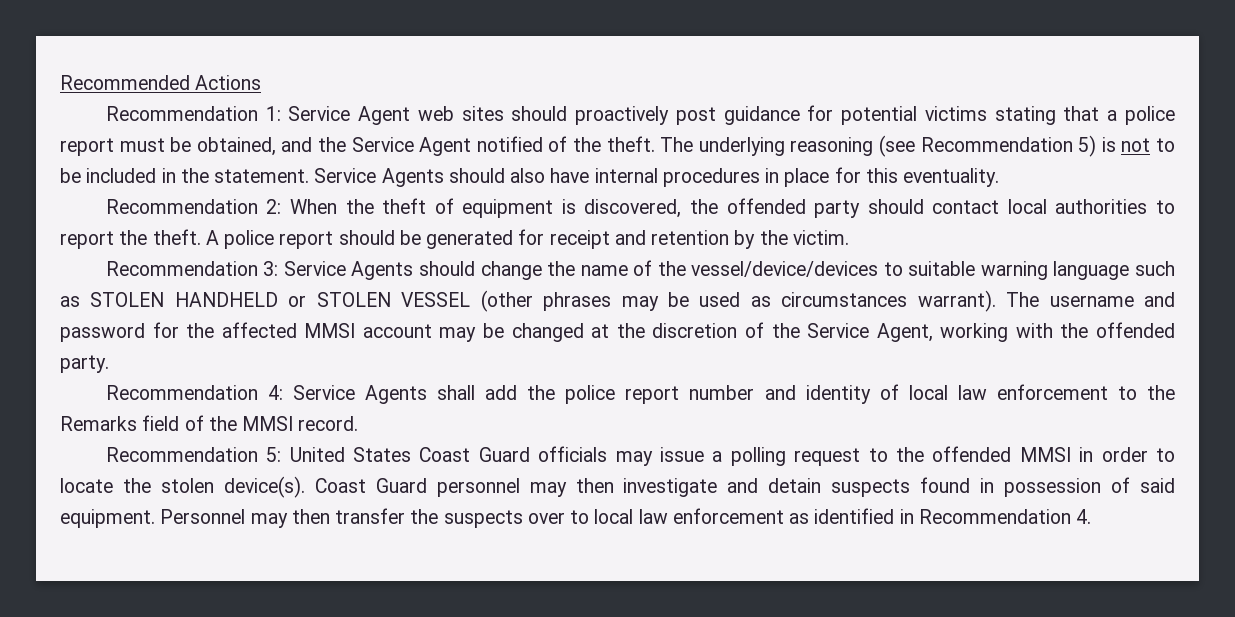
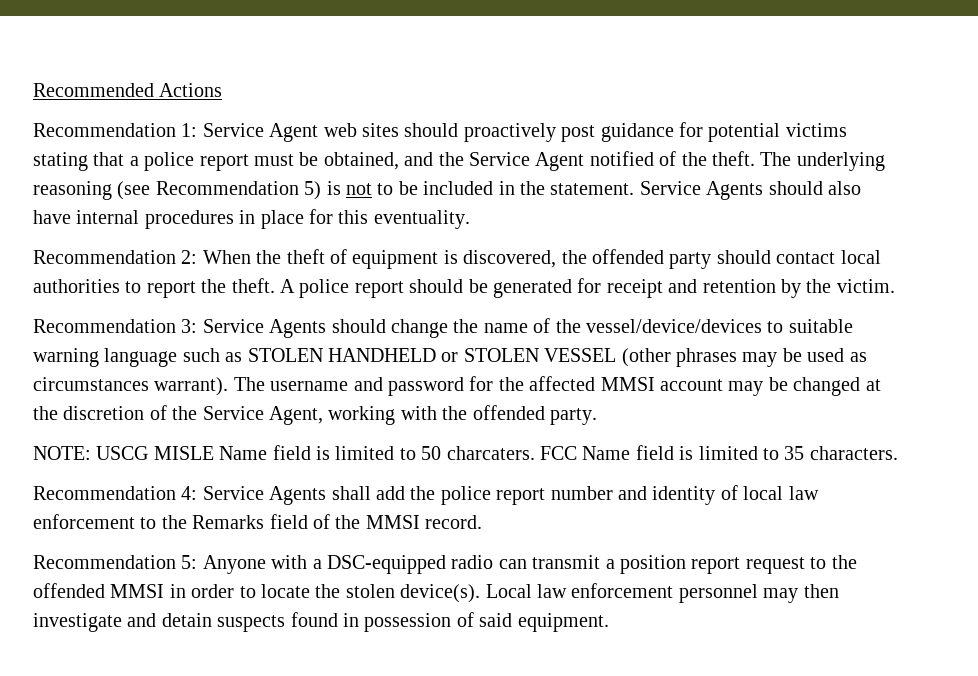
(109, 364) none -> [33,445,898,460] // NOTE: USCG MISLE Name field is limited to 50 charcaters. FCC Name field is limited to 35 characters.
[289,446,786,466] United States Coast Guard officials may issue a polling -> [202,555,741,574] Anyone with a DSC-equipped radio can transmit a position report
[314,478,427,493] Coast Guard -> [485,583,674,598] Local law enforcement
[160,508,1092,528] Personnel may then transfer the suspects over to local law enforcement as identified in Recommendation 4. -> (609, 622) none

